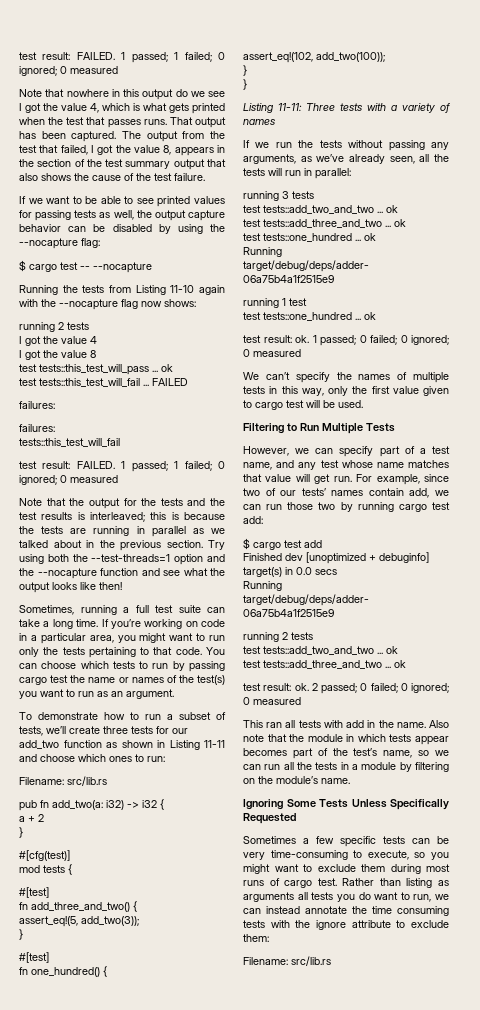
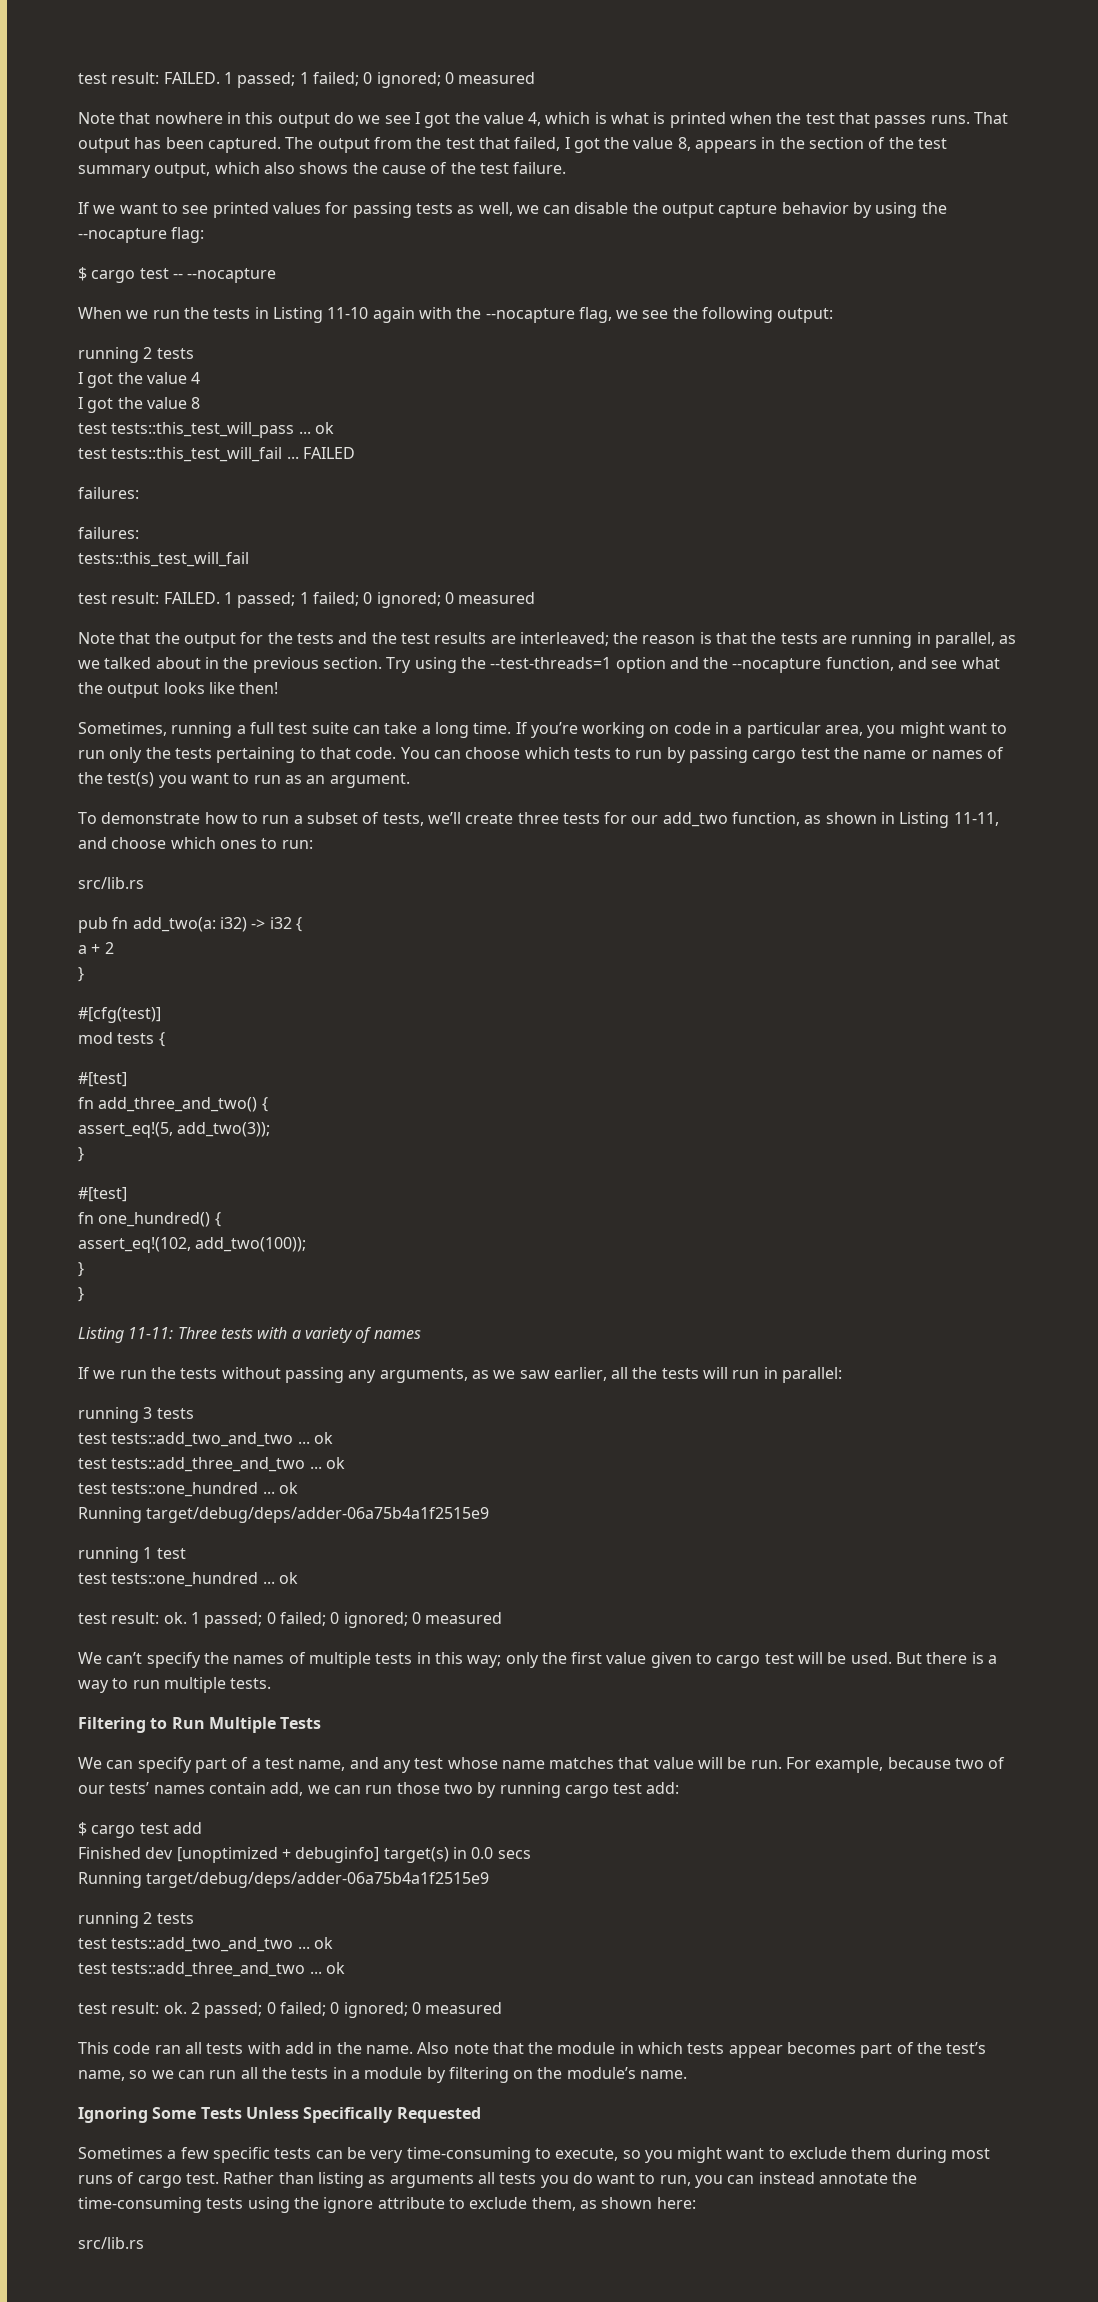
[169,103,189,113] gets -> [653,112,666,124] is
[173,159,226,170] output that -> [154,162,260,178] output, which
[85,196,134,204] be able to -> (178, 208) none
(134, 215) none -> [516,202,629,214] we can disable
[68,224,152,232] can be disabled -> (849, 208) none
[19,285,131,295] Running the tests from -> [78,307,269,319] When we run the tests in
[121,299,196,309] flag now shows: -> [578,307,834,323] flag, we see the following output:
[77,512,226,522] is interleaved; this is because -> [490,632,748,646] are interleaved; the reason is that
[151,526,186,537] parallel -> [935,632,996,648] parallel,
[47,554,69,562] both -> (457, 665) none
[100,568,138,576] function -> [825,657,894,671] function,
[63,740,102,748] function -> [732,812,801,826] function,
[204,740,225,748] 11-11 -> [953,812,999,826] 11-11,
[19,777,64,785] Filename: -> (313, 844) none
[316,154,415,164] we’ve already seen, -> [493,1367,607,1381] we saw earlier,
[301,388,324,396] way, -> [467,1655,502,1668] way;
(363, 404) none -> [896,1652,998,1664] [78,1677,272,1693] But there is a way to run multiple tests.
[243,446,310,456] However, we -> [78,1757,102,1769] We
[314,474,331,484] get -> [727,1757,747,1769] be
[424,474,449,482] since -> [887,1757,951,1769] because
(263, 724) none -> [113,2042,151,2054] code
[435,894,449,900] we -> [695,2175,724,2188] you
[372,906,449,916] [243,920,290,928] time consuming tests with -> [78,2197,290,2213] time-consuming tests using
[243,934,269,942] [243,957,288,965] them: // Filename: -> [531,2197,696,2211] them, as shown here: //

